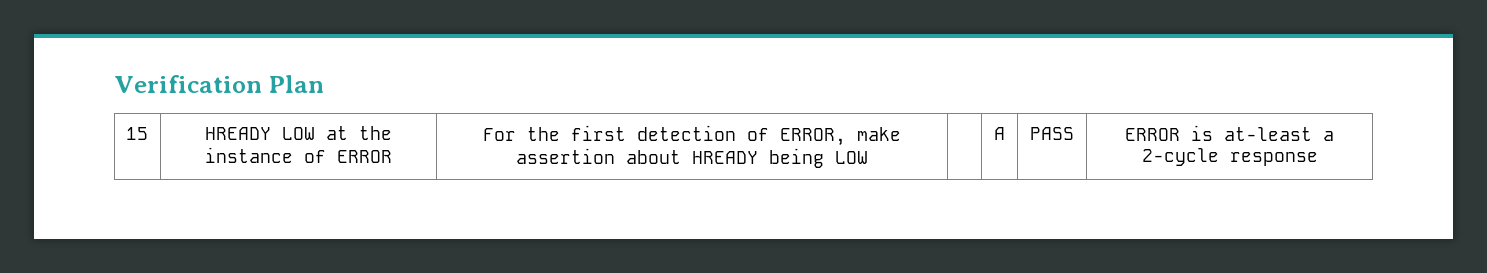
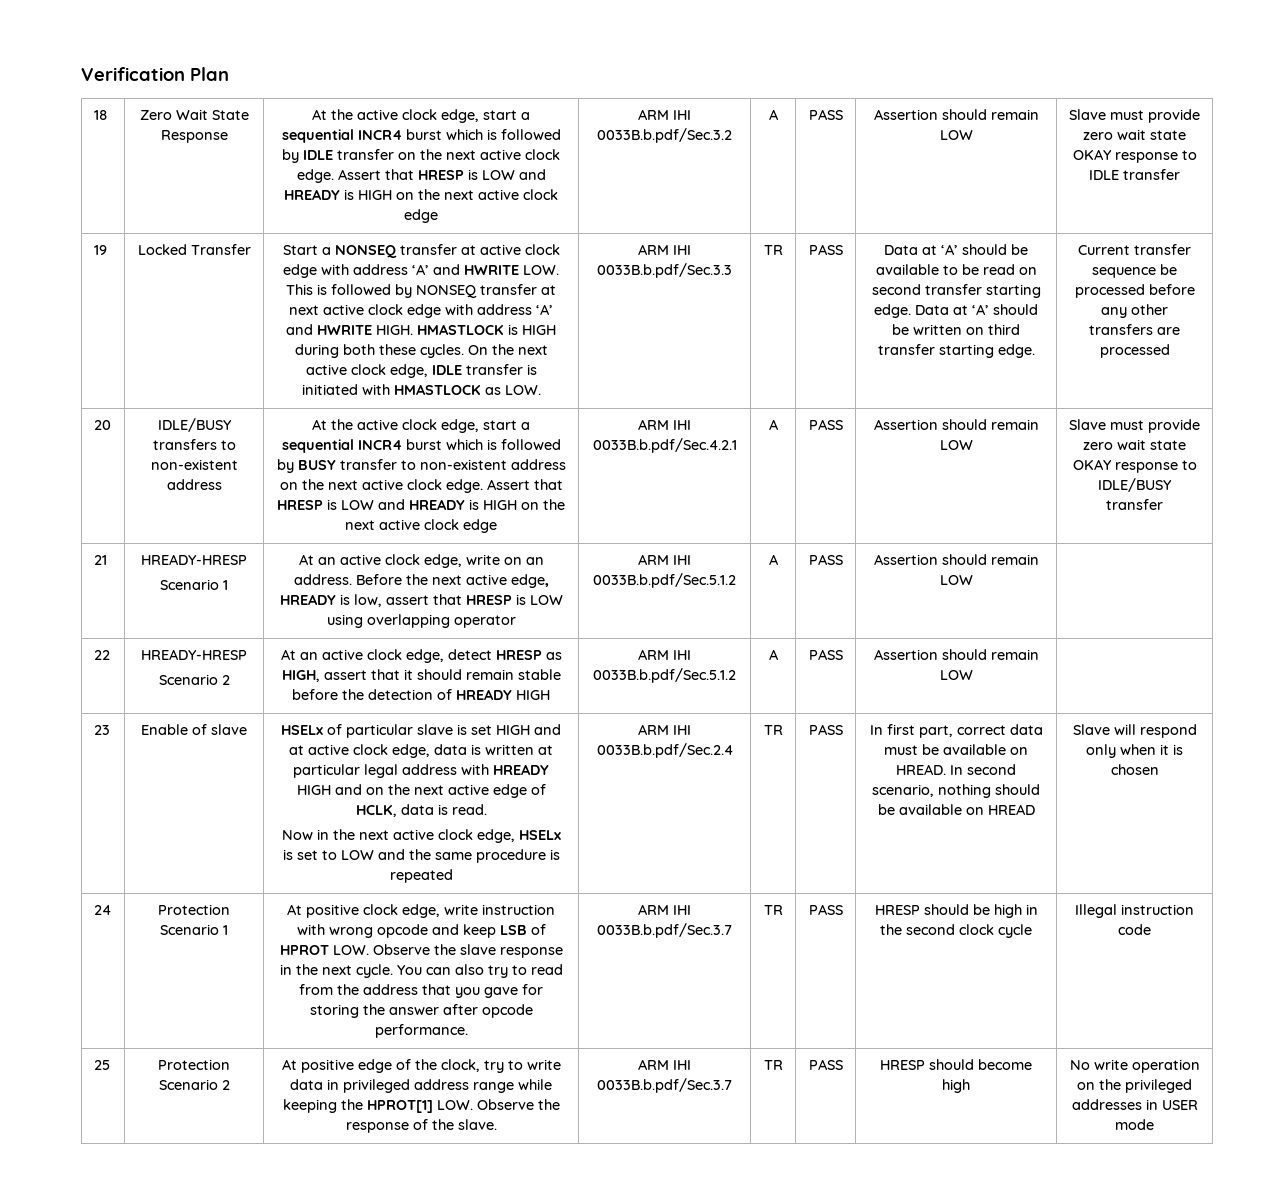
[125,127,148,140] [205,126,392,140] [205,147,392,163] [483,125,901,146] [516,148,868,168] [994,127,1005,140] [1030,127,1074,140] [1125,125,1334,141] [1141,148,1318,166] 15 | HREADY LOW at the instance of ERROR | For the first detection of ERROR, make assertion about HREADY being LOW | | A | PASS | ERROR is at-least a 2-cycle response -> [93,110,107,120] [139,109,249,120] [160,130,228,143] [312,109,530,123] [281,129,561,143] [282,149,560,163] [296,169,546,183] [284,189,558,200] [404,209,438,223] [637,109,691,120] [597,128,732,143] [768,109,779,120] [808,109,843,120] [873,109,1039,120] [939,130,973,140] [1069,109,1200,123] [1083,129,1186,140] [1072,149,1197,163] [1089,169,1180,180] [93,245,107,255] [137,244,251,255] [282,244,560,258] [283,264,559,278] [286,284,556,298] [289,304,553,318] [286,324,556,335] [294,344,548,358] [305,364,537,378] [301,384,541,395] [637,244,691,255] [597,263,732,278] [763,245,783,255] [808,244,843,255] [883,244,1028,255] [875,264,1037,275] [871,284,1041,298] [873,304,1038,318] [891,324,1020,335] [877,344,1035,358] [1078,244,1191,255] [1092,264,1177,278] [1074,284,1195,298] [1101,304,1168,318] [1089,324,1180,335] [1099,344,1170,358] [93,420,111,430] [157,418,232,432] [152,439,236,450] [150,459,238,470] [166,479,222,490] [312,419,530,433] [281,439,561,453] [276,459,566,473] [279,479,563,493] [277,499,565,510] [345,519,497,533] [637,419,691,430] [592,438,737,453] [768,419,779,430] [808,419,843,430] [873,419,1039,430] [939,440,973,450] [1069,419,1200,433] [1083,439,1186,450] [1072,459,1197,473] [1098,478,1172,492] [1106,499,1163,510] [93,555,107,565] [141,554,247,565] [160,579,228,590] [298,554,544,568] [293,574,549,588] [279,594,563,607] [326,614,516,628] [637,554,691,565] [593,573,736,588] [768,554,779,565] [808,554,843,565] [873,554,1039,565] [939,575,973,585] [93,650,110,660] [141,649,247,660] [158,674,230,685] [280,649,562,663] [281,669,561,682] [292,689,550,700] [637,649,691,660] [593,668,736,683] [768,649,779,660] [808,649,843,660] [873,649,1039,660] [939,670,973,680] [93,725,110,735] [141,724,247,735] [281,724,561,738] [289,744,553,758] [293,764,549,778] [296,784,546,798] [355,804,487,817] [281,829,561,843] [282,849,560,863] [389,869,453,883] [637,724,691,735] [596,743,733,758] [763,725,783,735] [808,724,843,735] [869,724,1043,738] [883,744,1028,755] [895,764,1016,775] [871,784,1040,798] [877,804,1035,815] [1072,724,1197,738] [1086,744,1183,758] [1110,764,1159,775] [93,905,111,915] [158,904,230,915] [160,924,228,935] [287,904,555,918] [296,924,546,938] [279,944,563,958] [279,964,563,978] [299,984,543,998] [309,1004,533,1018] [374,1024,468,1038] [637,904,691,915] [597,923,732,938] [763,905,783,915] [808,904,843,915] [874,904,1038,918] [879,924,1032,938] [1075,904,1194,918] [1118,924,1151,935] [93,1060,110,1070] [158,1059,230,1070] [158,1079,230,1090] [281,1059,561,1073] [290,1079,552,1093] [282,1099,560,1113] [345,1119,497,1133] [637,1059,691,1070] [597,1078,732,1093] [763,1060,783,1070] [808,1059,843,1070] [879,1059,1032,1070] [941,1079,970,1093] [1069,1059,1200,1073] [1077,1079,1192,1093] [1071,1099,1198,1110] [1115,1119,1154,1130] 18 | Zero Wait State Response | At the active clock edge, start a sequential INCR4 burst which is followed by IDLE transfer on the next active clock edge. Assert that HRESP is LOW and HREADY is HIGH on the next active clock edge | ARM IHI 0033B.b.pdf/Sec.3.2 | A | PASS | Assertion should remain LOW | Slave must provide zero wait state OKAY response to IDLE transfer // 19 | Locked Transfer | Start a NONSEQ transfer at active clock edge with address ‘A’ and HWRITE LOW. This is followed by NONSEQ transfer at next active clock edge with address ‘A’ and HWRITE HIGH. HMASTLOCK is HIGH during both these cycles. On the next active clock edge, IDLE transfer is initiated with HMASTLOCK as LOW. | ARM IHI 0033B.b.pdf/Sec.3.3 | TR | PASS | Data at ‘A’ should be available to be read on second transfer starting edge. Data at ‘A’ should be written on third transfer starting edge. | Current transfer sequence be processed before any other transfers are processed // 20 | IDLE/BUSY transfers to non-existent address | At the active clock edge, start a sequential INCR4 burst which is followed by BUSY transfer to non-existent address on the next active clock edge. Assert that HRESP is LOW and HREADY is HIGH on the next active clock edge | ARM IHI 0033B.b.pdf/Sec.4.2.1 | A | PASS | Assertion should remain LOW | Slave must provide zero wait state OKAY response to IDLE/BUSY transfer // 21 | HREADY-HRESP // Scenario 1 | At an active clock edge, write on an address. Before the next active edge, HREADY is low, assert that HRESP is LOW using overlapping operator | ARM IHI 0033B.b.pdf/Sec.5.1.2 | A | PASS | Assertion should remain LOW | // 22 | HREADY-HRESP // Scenario 2 | At an active clock edge, detect HRESP as HIGH, assert that it should remain stable before the detection of HREADY HIGH | ARM IHI 0033B.b.pdf/Sec.5.1.2 | A | PASS | Assertion should remain LOW | // 23 | Enable of slave | HSELx of particular slave is set HIGH and at active clock edge, data is written at particular legal address with HREADY HIGH and on the next active edge of HCLK, data is read. // Now in the next active clock edge, HSELx is set to LOW and the same procedure is repeated | ARM IHI 0033B.b.pdf/Sec.2.4 | TR | PASS | In first part, correct data must be available on HREAD. In second scenario, nothing should be available on HREAD | Slave will respond only when it is chosen // 24 | Protection Scenario 1 | At positive clock edge, write instruction with wrong opcode and keep LSB of HPROT LOW. Observe the slave response in the next cycle. You can also try to read from the address that you gave for storing the answer after opcode performance. | ARM IHI 0033B.b.pdf/Sec.3.7 | TR | PASS | HRESP should be high in the second clock cycle | Illegal instruction code // 25 | Protection Scenario 2 | At positive edge of the clock, try to write data in privileged address range while keeping the HPROT[1] LOW. Observe the response of the slave. | ARM IHI 0033B.b.pdf/Sec.3.7 | TR | PASS | HRESP should become high | No write operation on the privileged addresses in USER mode

